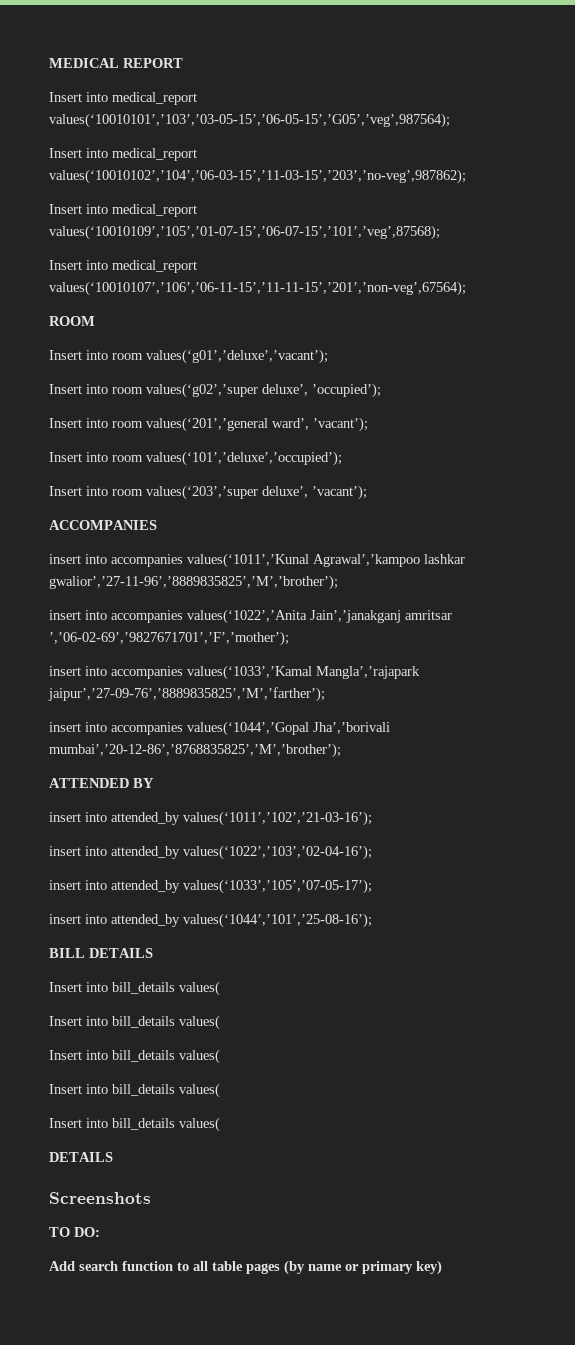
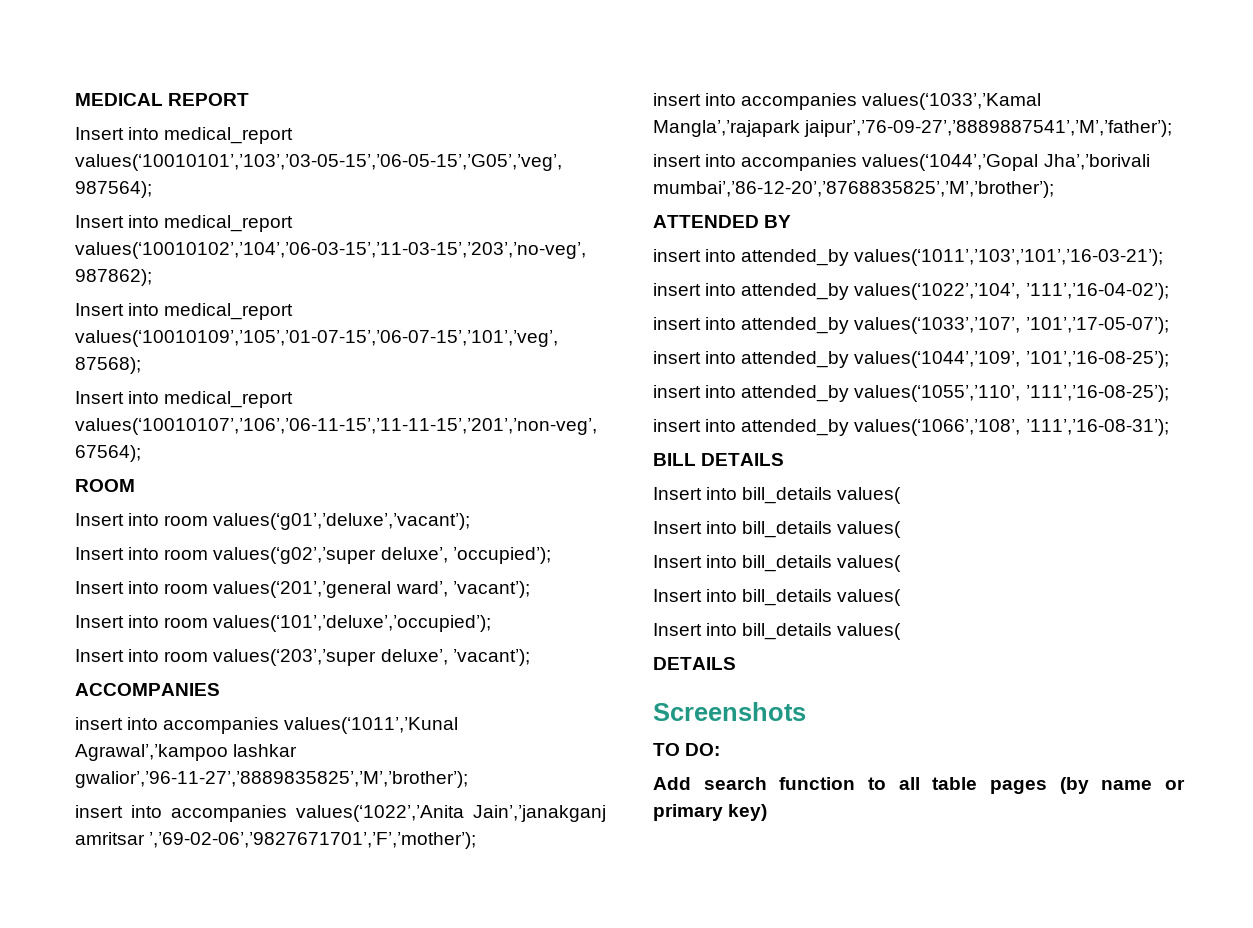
[49,575,338,590] gwalior’,’27-11-96’,’8889835825’,’M’,’brother’); -> [75,771,468,788] gwalior’,’96-11-27’,’8889835825’,’M’,’brother’);
[49,631,289,646] ’,’06-02-69’,’9827671701’,’F’,’mother’); -> [149,832,477,849] ’,’69-02-06’,’9827671701’,’F’,’mother’);
[48,687,325,702] jaipur’,’27-09-76’,’8889835825’,’M’,’farther’); -> [804,120,1173,137] jaipur’,’76-09-27’,’8889887541’,’M’,’father’);
[49,743,341,758] mumbai’,’20-12-86’,’8768835825’,’M’,’brother’); -> [653,181,1054,198] mumbai’,’86-12-20’,’8768835825’,’M’,’brother’);
[183,811,372,826] [49,845,372,860] [49,879,372,894] [49,913,372,928] values(‘1011’,’102’,’21-03-16’); // insert into attended_by values(‘1022’,’103’,’02-04-16’); // insert into attended_by values(‘1033’,’105’,’07-05-17’); // insert into attended_by values(‘1044’,’101’,’25-08-16’); -> [854,249,1164,266] [653,283,1169,300] [653,317,1169,334] [653,351,1169,368] [653,385,1169,402] [653,419,1169,436] values(‘1011’,’103’,’101’,’16-03-21’); // insert into attended_by values(‘1022’,’104’, ’111’,’16-04-02’); // insert into attended_by values(‘1033’,’107’, ’101’,’17-05-07’); // insert into attended_by values(‘1044’,’109’, ’101’,’16-08-25’); // insert into attended_by values(‘1055’,’110’, ’111’,’16-08-25’); // insert into attended_by values(‘1066’,’108’, ’111’,’16-08-31’);

